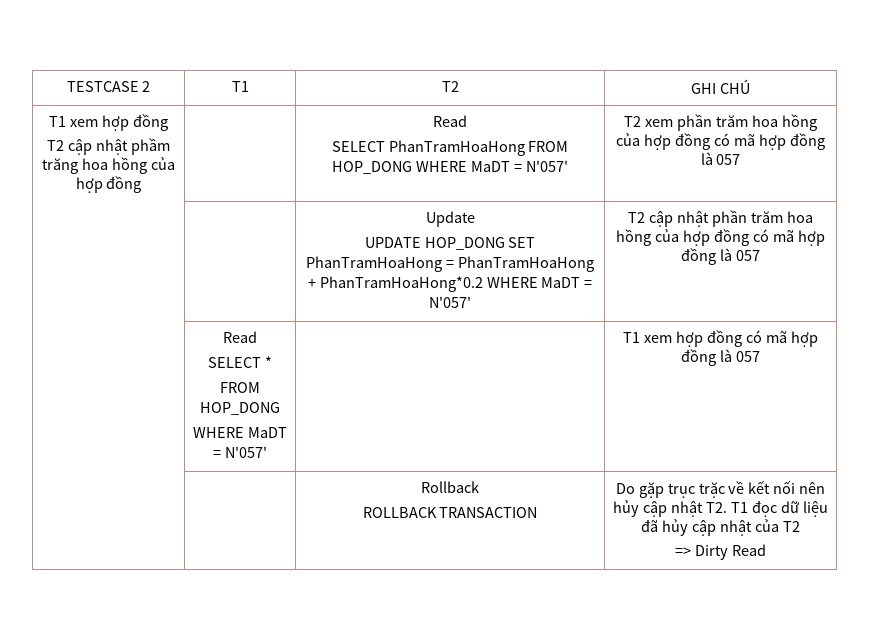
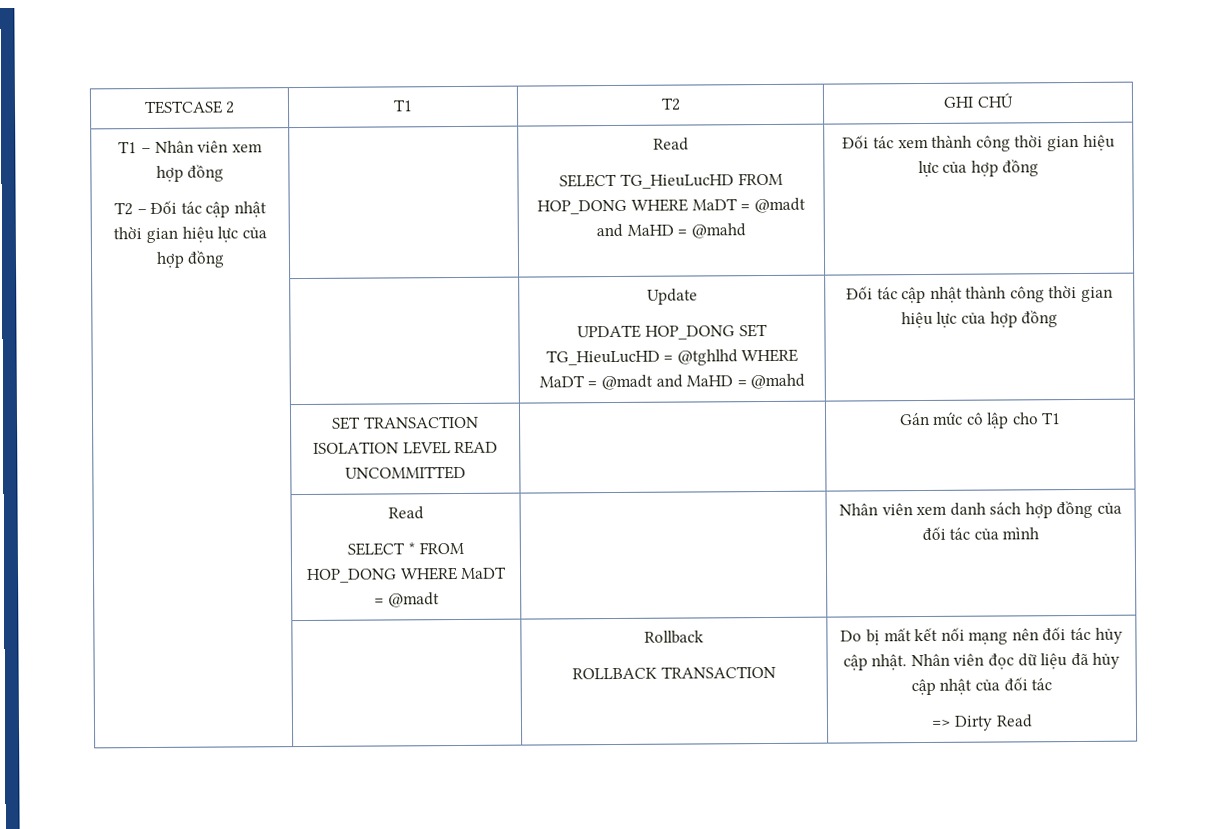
(67, 121) none -> [140,140,229,154] – Nhân viên
[68,138,170,155] [42,157,147,174] cập nhật phầm trăng hoa hồng -> [136,200,267,218] [113,226,239,244] – Đối tác cập nhật thời gian hiệu lực
[388,140,569,156] [332,160,568,174] [624,114,817,131] [616,133,825,150] [700,152,741,165] [425,211,475,227] [364,237,536,250] [306,256,594,272] [307,276,593,292] [429,296,471,308] [628,210,813,227] [616,229,825,246] [681,248,760,265] PhanTramHoaHong FROM HOP_DONG WHERE MaDT = N'057' | T2 xem phần trăm hoa hồng của hợp đồng có mã hợp đồng là 057 // | | Update // UPDATE HOP_DONG SET PhanTramHoaHong = PhanTramHoaHong + PhanTramHoaHong*0.2 WHERE MaDT = N'057' | T2 cập nhật phần trăm hoa hồng của hợp đồng có mã hợp đồng là 057 -> [620,172,783,189] [537,197,806,215] [596,223,746,239] [842,134,1115,152] [917,159,1040,178] [646,288,698,305] [577,324,768,340] [545,348,799,366] [538,373,806,391] [845,286,1114,304] [900,310,1059,329] [332,415,479,430] [312,440,499,455] [345,465,466,480] [898,411,1062,429] TG_HieuLucHD FROM HOP_DONG WHERE MaDT = @madt and MaHD = @mahd | Đối tác xem thành công thời gian hiệu lực của hợp đồng // | | Update // UPDATE HOP_DONG SET TG_HieuLucHD = @tghlhd WHERE MaDT = @madt and MaHD = @mahd | Đối tác cập nhật thành công thời gian hiệu lực của hợp đồng // | SET TRANSACTION ISOLATION LEVEL READ UNCOMMITTED | | Gán mức cô lập cho T1
[220,382,260,393] [200,402,280,415] [193,427,287,438] [213,446,267,458] [623,330,818,347] [681,349,760,366] [421,481,479,493] [362,507,538,518] [615,480,826,498] [613,500,748,517] // FROM HOP_DONG // WHERE MaDT = N'057' | | T1 xem hợp đồng có mã hợp đồng là 057 // | | Rollback // ROLLBACK TRANSACTION | Do gặp trục trặc về kết nối nên hủy cập nhật T2. T1 -> [418,541,464,555] [305,566,508,583] [374,592,440,608] [838,500,1123,519] [921,526,1040,542] [644,630,704,644] [572,665,776,680] [840,627,1123,646] [842,653,985,671] FROM HOP_DONG WHERE MaDT = @madt | | Nhân viên xem danh sách hợp đồng của đối tác của mình // | | Rollback // ROLLBACK TRANSACTION | Do bị mất kết nối mạng nên đối tác hủy cập nhật. Nhân viên
[782,521,800,532] T2 -> [1003,677,1053,692] đối tác

